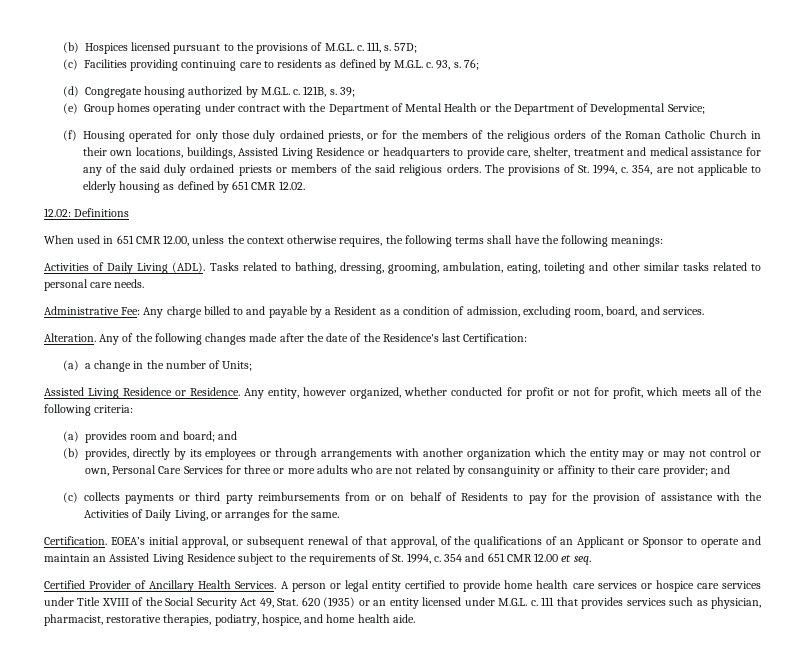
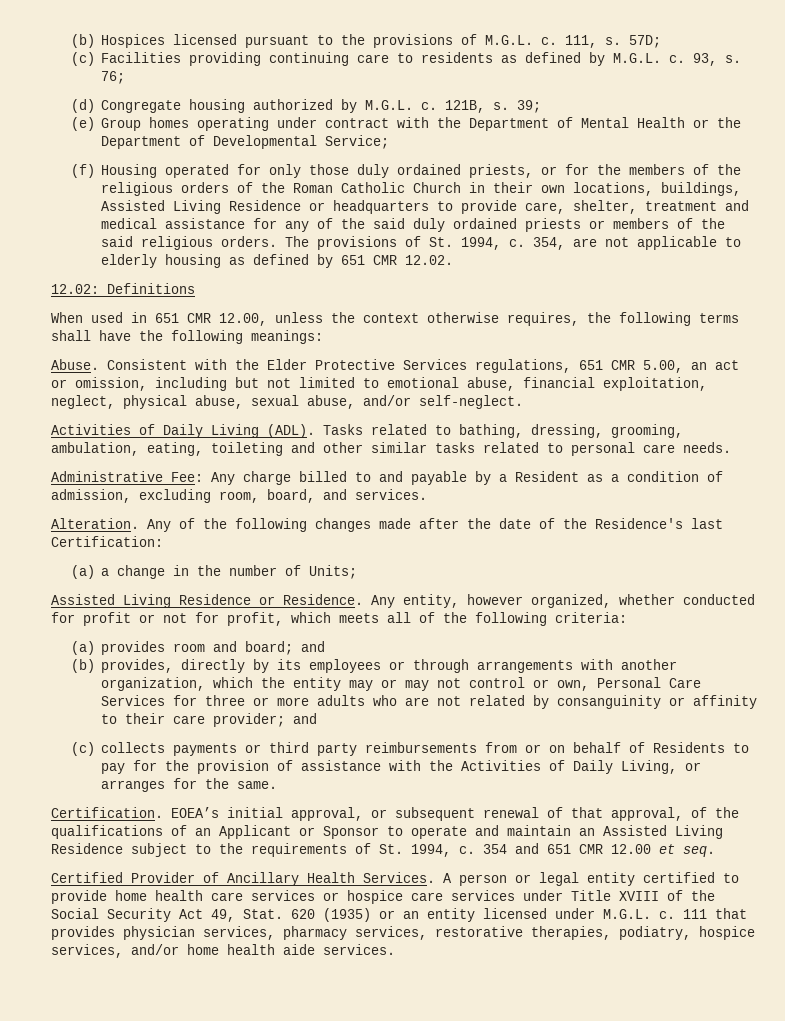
(664, 241) none -> [51,359,739,373] [51,377,707,391] [51,395,523,409] // Abuse. Consistent with the Elder Protective Services regulations, 651 CMR 5.00, an act or omission, including but not limited to emotional abuse, financial exploitation, neglect, physical abuse, sexual abuse, and/or self-neglect.
[466,449,531,460] organization -> [101,677,206,691] organization,
[626,597,762,609] [44,614,415,626] services such as physician, pharmacist, restorative therapies, podiatry, hospice, and home health aide. -> [123,926,755,940] [51,944,395,958] physician services, pharmacy services, restorative therapies, podiatry, hospice services, and/or home health aide services.

